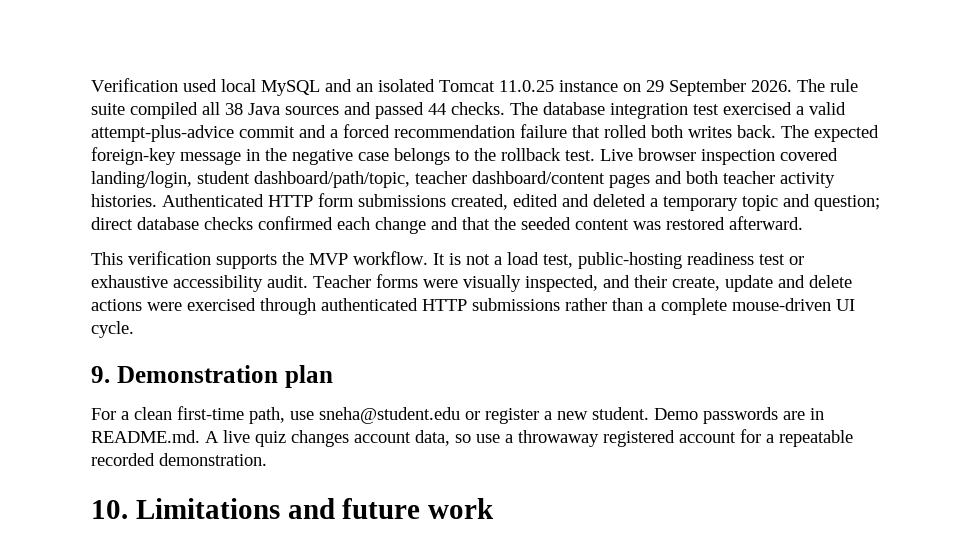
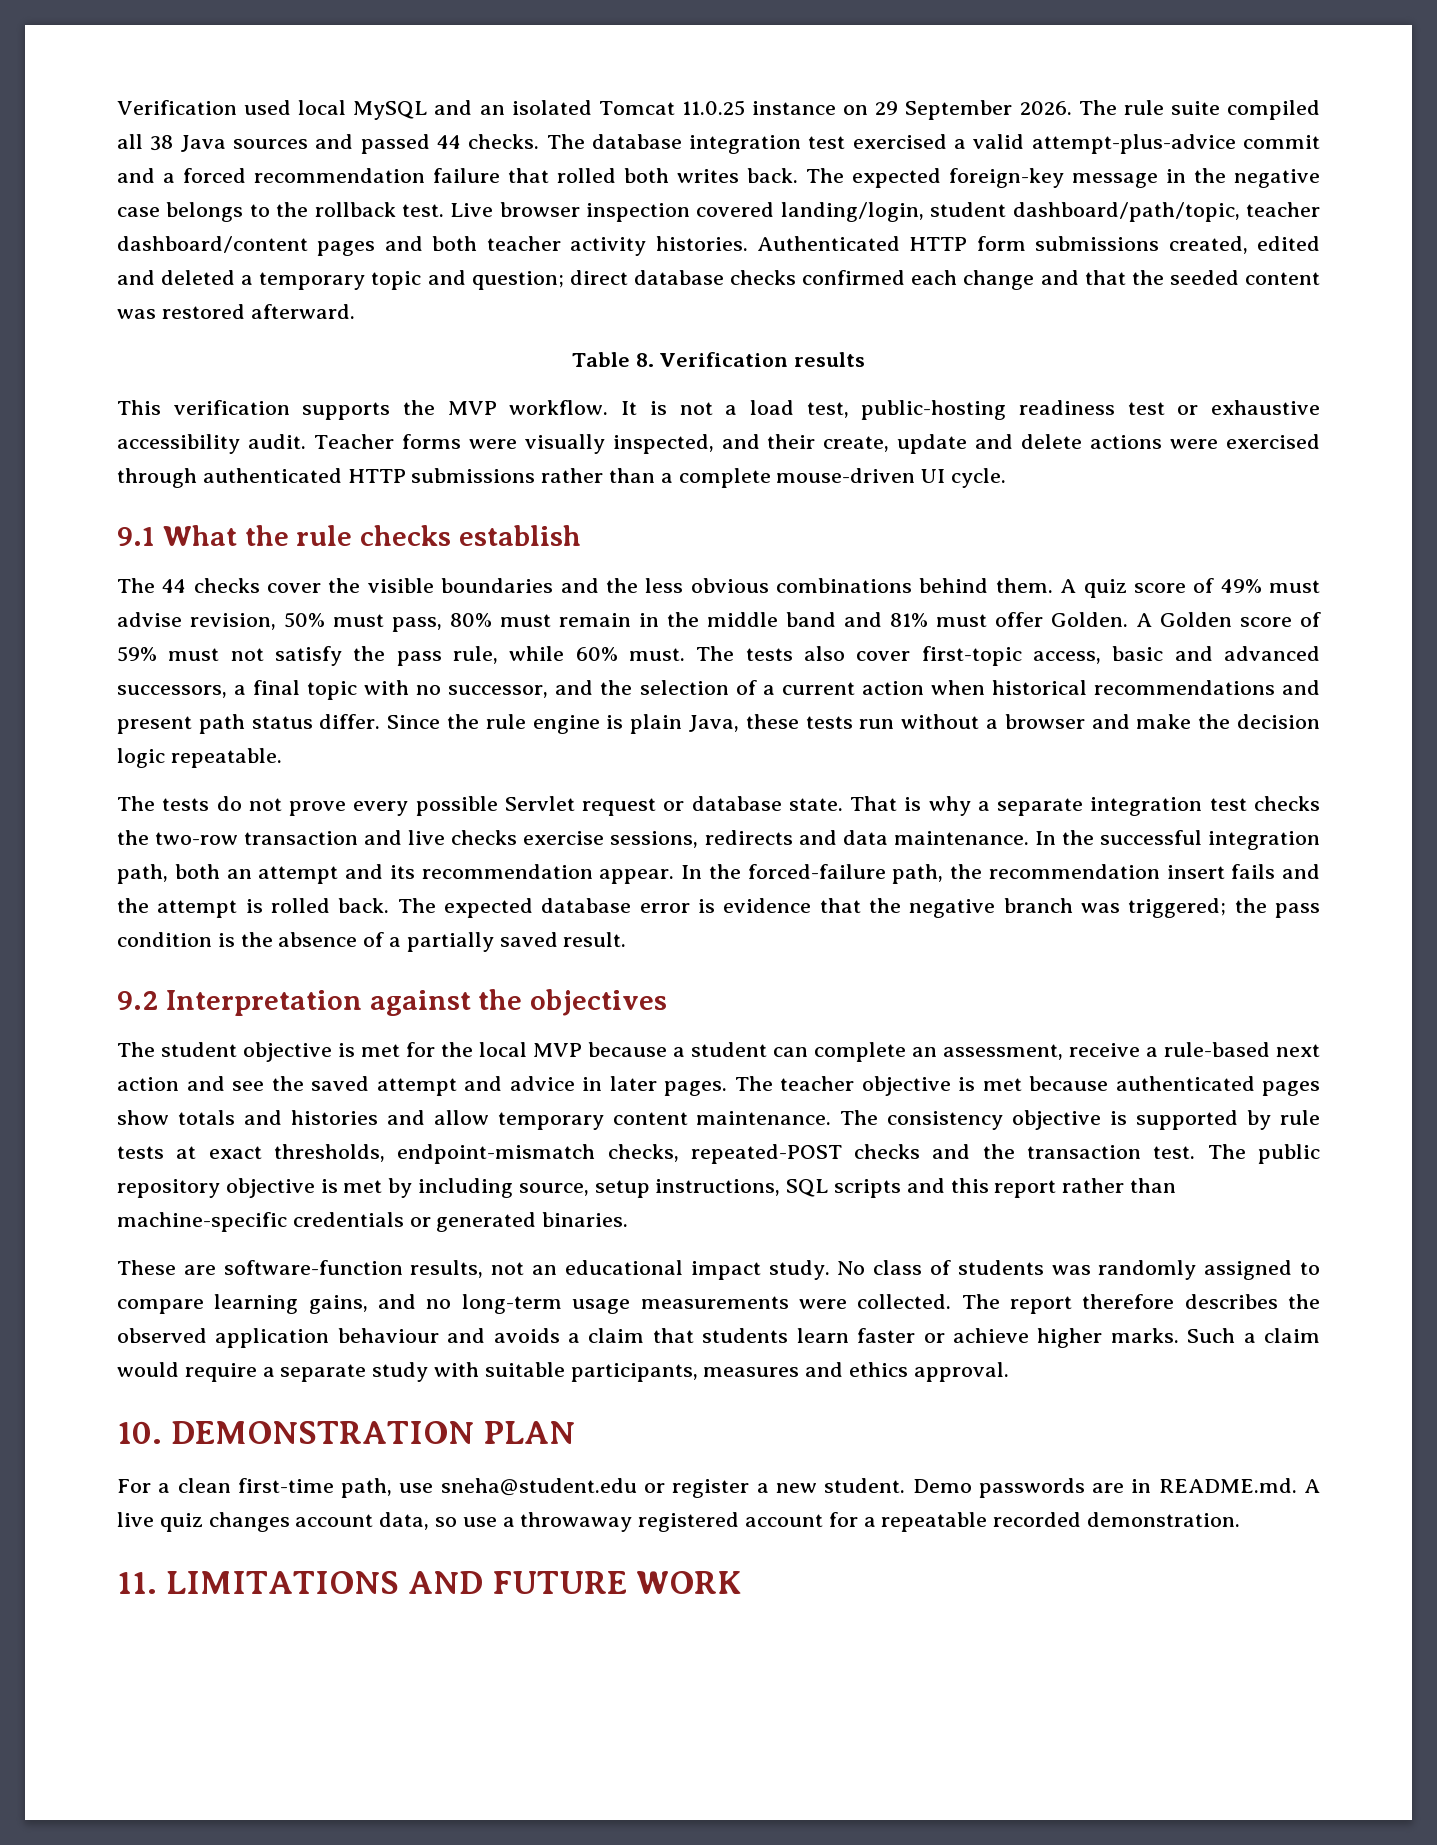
(803, 223) none -> [571,352,866,367] // Table 8. Verification results
[91,365,333,388] 9. Demonstration plan -> [117,525,582,546] [117,578,1320,598] [117,612,1321,632] [117,646,1320,666] [117,680,1320,700] [117,714,1320,734] [117,748,282,768] [117,796,1321,816] [117,830,1321,850] [117,864,1320,884] [117,898,1320,918] [117,932,627,952] [117,989,668,1016] [117,1042,1320,1062] [117,1076,1320,1096] [117,1110,1320,1130] [117,1144,1320,1164] [117,1178,1177,1198] [117,1212,629,1232] [117,1260,1320,1280] [117,1294,1321,1314] [117,1328,1320,1348] [117,1362,1009,1382] [117,1421,576,1444] 9.1 What the rule checks establish // The 44 checks cover the visible boundaries and the less obvious combinations behind them. A quiz score of 49% must advise revision, 50% must pass, 80% must remain in the middle band and 81% must offer Golden. A Golden score of 59% must not satisfy the pass rule, while 60% must. The tests also cover first-topic access, basic and advanced successors, a final topic with no successor, and the selection of a current action when historical recommendations and present path status differ. Since the rule engine is plain Java, these tests run without a browser and make the decision logic repeatable. // The tests do not prove every possible Servlet request or database state. That is why a separate integration test checks the two-row transaction and live checks exercise sessions, redirects and data maintenance. In the successful integration path, both an attempt and its recommendation appear. In the forced-failure path, the recommendation insert fails and the attempt is rolled back. The expected database error is evidence that the negative branch was triggered; the pass condition is the absence of a partially saved result. // 9.2 Interpretation against the objectives // The student objective is met for the local MVP because a student can complete an assessment, receive a rule-based next action and see the saved attempt and advice in later pages. The teacher objective is met because authenticated pages show totals and histories and allow temporary content maintenance. The consistency objective is supported by rule tests at exact thresholds, endpoint-mismatch checks, repeated-POST checks and the transaction test. The public repository objective is met by including source, setup instructions, SQL scripts and this report rather than machine-specific credentials or generated binaries. // These are software-function results, not an educational impact study. No class of students was randomly assigned to compare learning gains, and no long-term usage measurements were collected. The report therefore describes the observed application behaviour and avoids a claim that students learn faster or achieve higher marks. Such a claim would require a separate study with suitable participants, measures and ethics approval. // 10. DEMONSTRATION PLAN
[91,498,495,519] 10. Limitations and future work -> [117,1571,743,1594] 11. LIMITATIONS AND FUTURE WORK

